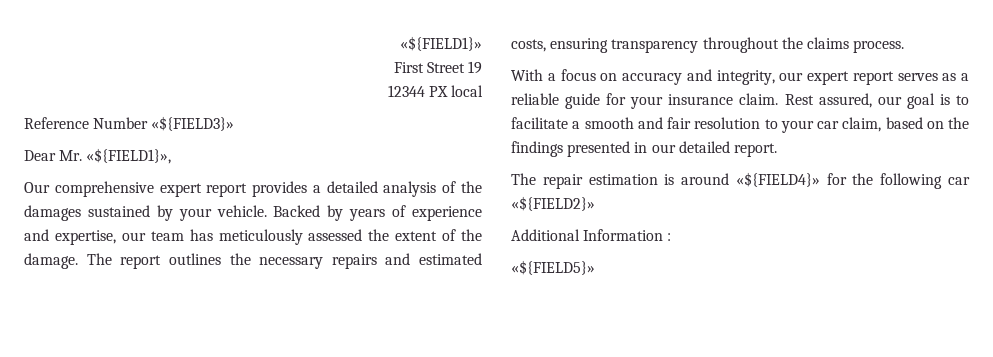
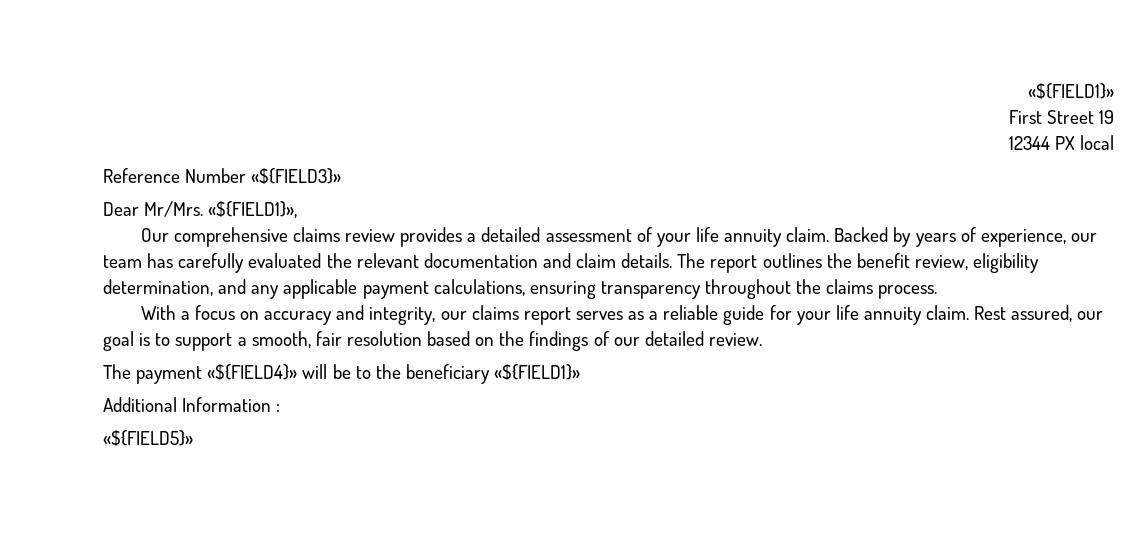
[59,150,83,161] Mr. -> [144,201,204,217] Mr/Mrs.
[159,183,248,197] expert report -> [292,227,396,242] claims review
[383,181,482,197] [24,205,483,221] [24,229,482,245] [24,253,482,269] [511,39,546,52] analysis of the damages sustained by your vehicle. Backed by years of experience and expertise, our team has meticulously assessed the extent of the damage. The report outlines the necessary repairs and estimated costs, -> [545,227,1097,247] [103,253,1040,273] [103,279,525,299] assessment of your life annuity claim. Backed by years of experience, our team has carefully evaluated the relevant documentation and claim details. The report outlines the benefit review, eligibility determination, and any applicable payment calculations,
[807,71,849,85] expert -> [471,305,519,320] claims
[668,94,734,105] insurance -> [835,305,922,325] life annuity
[511,117,882,133] facilitate a smooth and fair resolution to your car claim, -> [175,331,422,351] support a smooth, fair resolution
[567,141,648,157] presented in -> [593,331,609,346] of
[733,143,777,157] [511,172,970,189] [511,196,595,211] report. // The repair estimation is around «${FIELD4}» for the following car «${FIELD2}» -> [708,333,762,346] [103,364,581,384] review. // The payment «${FIELD4}» will be to the beneficiary «${FIELD1}»

